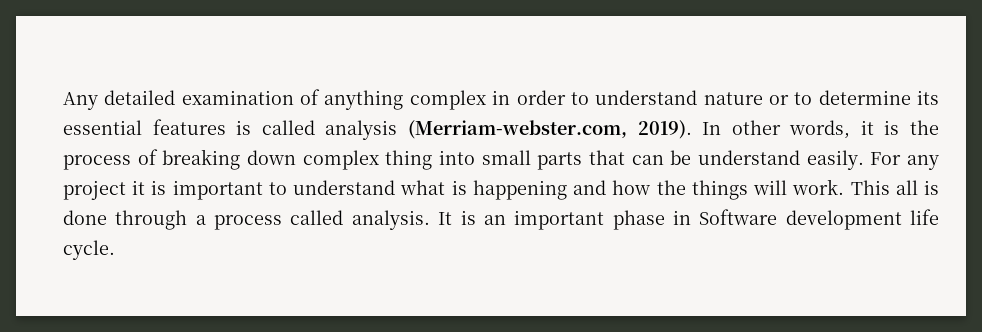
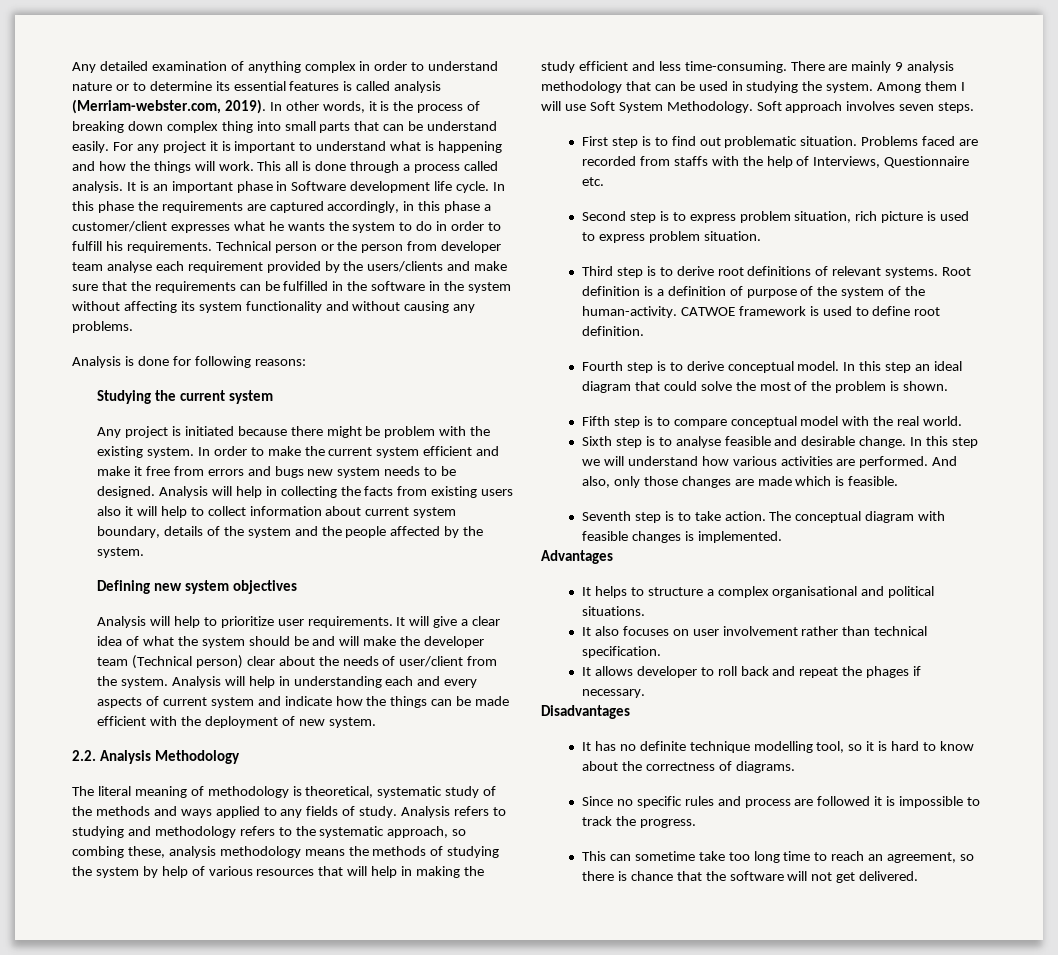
(115, 250) none -> [493,182,506,191] [72,201,492,213] [72,221,502,233] [72,241,502,253] [72,261,508,273] [72,281,511,293] [72,301,476,313] [72,321,133,333] [72,356,306,368] [97,390,273,404] [97,426,491,438] [97,446,500,458] [97,466,457,478] [97,486,514,498] [97,506,457,518] [97,526,484,538] [97,547,145,558] [97,580,297,594] [97,616,501,628] [97,636,485,648] [97,655,498,669] [97,676,478,688] [97,696,510,708] [97,716,376,728] [72,750,240,764] [72,786,497,798] [72,806,506,818] [72,826,467,838] [72,846,500,858] [72,866,484,878] [541,61,955,73] [541,81,966,93] [541,101,975,113] [581,136,979,148] [581,156,970,168] [581,177,604,186] [581,211,970,223] [581,231,761,243] [581,266,972,278] [581,286,926,298] [581,306,941,318] [581,326,644,336] [581,361,963,373] [581,381,949,393] [581,416,963,428] [581,436,979,448] [581,456,958,468] [581,476,899,488] [581,511,946,523] [581,531,782,543] [541,550,613,564] [581,586,935,598] [581,606,645,616] [581,626,928,636] [581,646,661,658] [581,666,922,678] [581,689,645,698] [541,705,630,719] [581,741,974,753] [581,761,795,773] [581,796,981,808] [581,816,696,828] [581,851,975,863] [581,871,919,883] In this phase the requirements are captured accordingly, in this phase a customer/client expresses what he wants the system to do in order to fulfill his requirements. Technical person or the person from developer team analyse each requirement provided by the users/clients and make sure that the requirements can be fulfilled in the software in the system without affecting its system functionality and without causing any problems. // Analysis is done for following reasons: // Studying the current system // Any project is initiated because there might be problem with the existing system. In order to make the current system efficient and make it free from errors and bugs new system needs to be designed. Analysis will help in collecting the facts from existing users also it will help to collect information about current system boundary, details of the system and the people affected by the system. // Defining new system objectives // Analysis will help to prioritize user requirements. It will give a clear idea of what the system should be and will make the developer team (Technical person) clear about the needs of user/client from the system. Analysis will help in understanding each and every aspects of current system and indicate how the things can be made efficient with the deployment of new system. // 2.2. Analysis Methodology // The literal meaning of methodology is theoretical, systematic study of the methods and ways applied to any fields of study. Analysis refers to studying and methodology refers to the systematic approach, so combing these, analysis methodology means the methods of studying the system by help of various resources that will help in making the study efficient and less time-consuming. There are mainly 9 analysis methodology that can be used in studying the system. Among them I will use Soft System Methodology. Soft approach involves seven steps. // First step is to find out problematic situation. Problems faced are recorded from staffs with the help of Interviews, Questionnaire etc. // Second step is to express problem situation, rich picture is used to express problem situation. // Third step is to derive root definitions of relevant systems. Root definition is a definition of purpose of the system of the human-activity. CATWOE framework is used to define root definition. // Fourth step is to derive conceptual model. In this step an ideal diagram that could solve the most of the problem is shown. // Fifth step is to compare conceptual model with the real world. // Sixth step is to analyse feasible and desirable change. In this step we will understand how various activities are performed. And also, only those changes are made which is feasible. // Seventh step is to take action. The conceptual diagram with feasible changes is implemented. // Advantages // It helps to structure a complex organisational and political situations. // It also focuses on user involvement rather than technical specification. // It allows developer to roll back and repeat the phages if necessary. // Disadvantages // It has no definite technique modelling tool, so it is hard to know about the correctness of diagrams. // Since no specific rules and process are followed it is impossible to track the progress. // This can sometime take too long time to reach an agreement, so there is chance that the software will not get delivered.

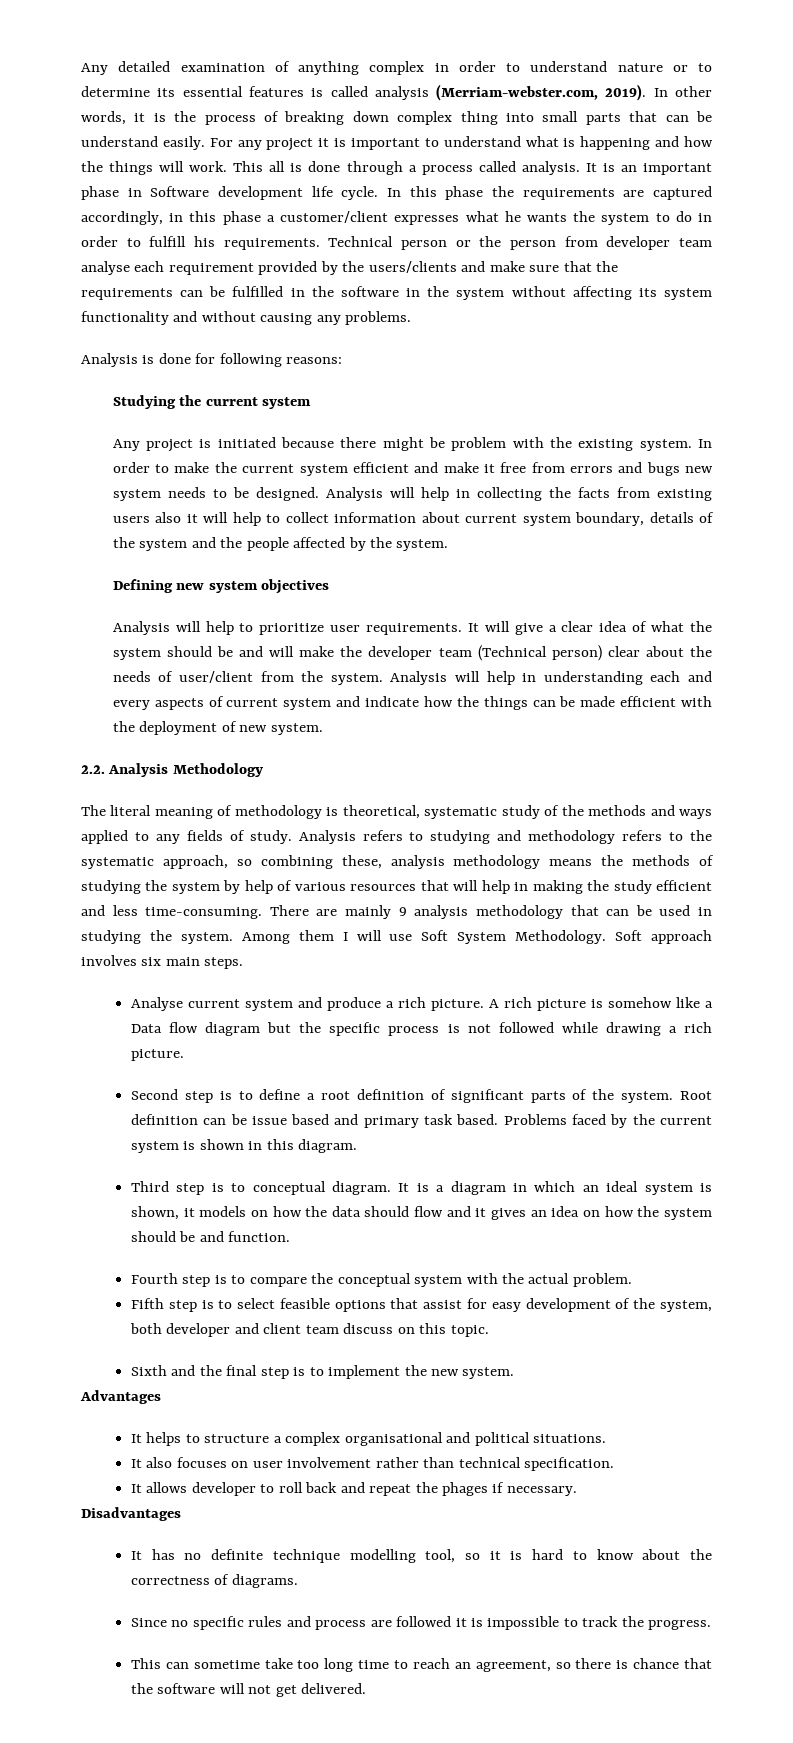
[72,846,124,858] combing -> [260,855,333,869] combining
[899,104,935,111] seven -> [141,957,200,966] six main
[581,136,979,148] [581,156,970,168] [581,177,604,186] [581,211,970,223] [581,231,761,243] [581,266,972,278] [581,286,926,298] [581,306,941,318] [581,326,644,336] [581,361,963,373] [581,381,949,393] [581,416,963,428] [581,436,979,448] [581,456,958,468] [581,476,899,488] [581,511,946,523] [581,531,782,543] First step is to find out problematic situation. Problems faced are recorded from staffs with the help of Interviews, Questionnaire etc. // Second step is to express problem situation, rich picture is used to express problem situation. // Third step is to derive root definitions of relevant systems. Root definition is a definition of purpose of the system of the human-activity. CATWOE framework is used to define root definition. // Fourth step is to derive conceptual model. In this step an ideal diagram that could solve the most of the problem is shown. // Fifth step is to compare conceptual model with the real world. // Sixth step is to analyse feasible and desirable change. In this step we will understand how various activities are performed. And also, only those changes are made which is feasible. // Seventh step is to take action. The conceptual diagram with feasible changes is implemented. -> [130,997,713,1011] [130,1022,713,1036] [130,1049,184,1061] [130,1089,712,1103] [130,1114,712,1128] [130,1139,358,1153] [130,1181,713,1195] [130,1206,713,1220] [130,1231,291,1242] [130,1273,632,1287] [130,1298,712,1312] [129,1323,489,1337] [130,1365,515,1379] Analyse current system and produce a rich picture. A rich picture is somehow like a Data flow diagram but the specific process is not followed while drawing a rich picture. // Second step is to define a root definition of significant parts of the system. Root definition can be issue based and primary task based. Problems faced by the current system is shown in this diagram. // Third step is to conceptual diagram. It is a diagram in which an ideal system is shown, it models on how the data should flow and it gives an idea on how the system should be and function. // Fourth step is to compare the conceptual system with the actual problem. // Fifth step is to select feasible options that assist for easy development of the system, both developer and client team discuss on this topic. // Sixth and the final step is to implement the new system.

